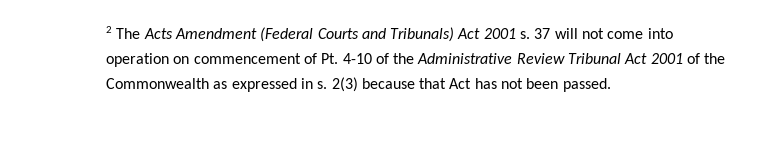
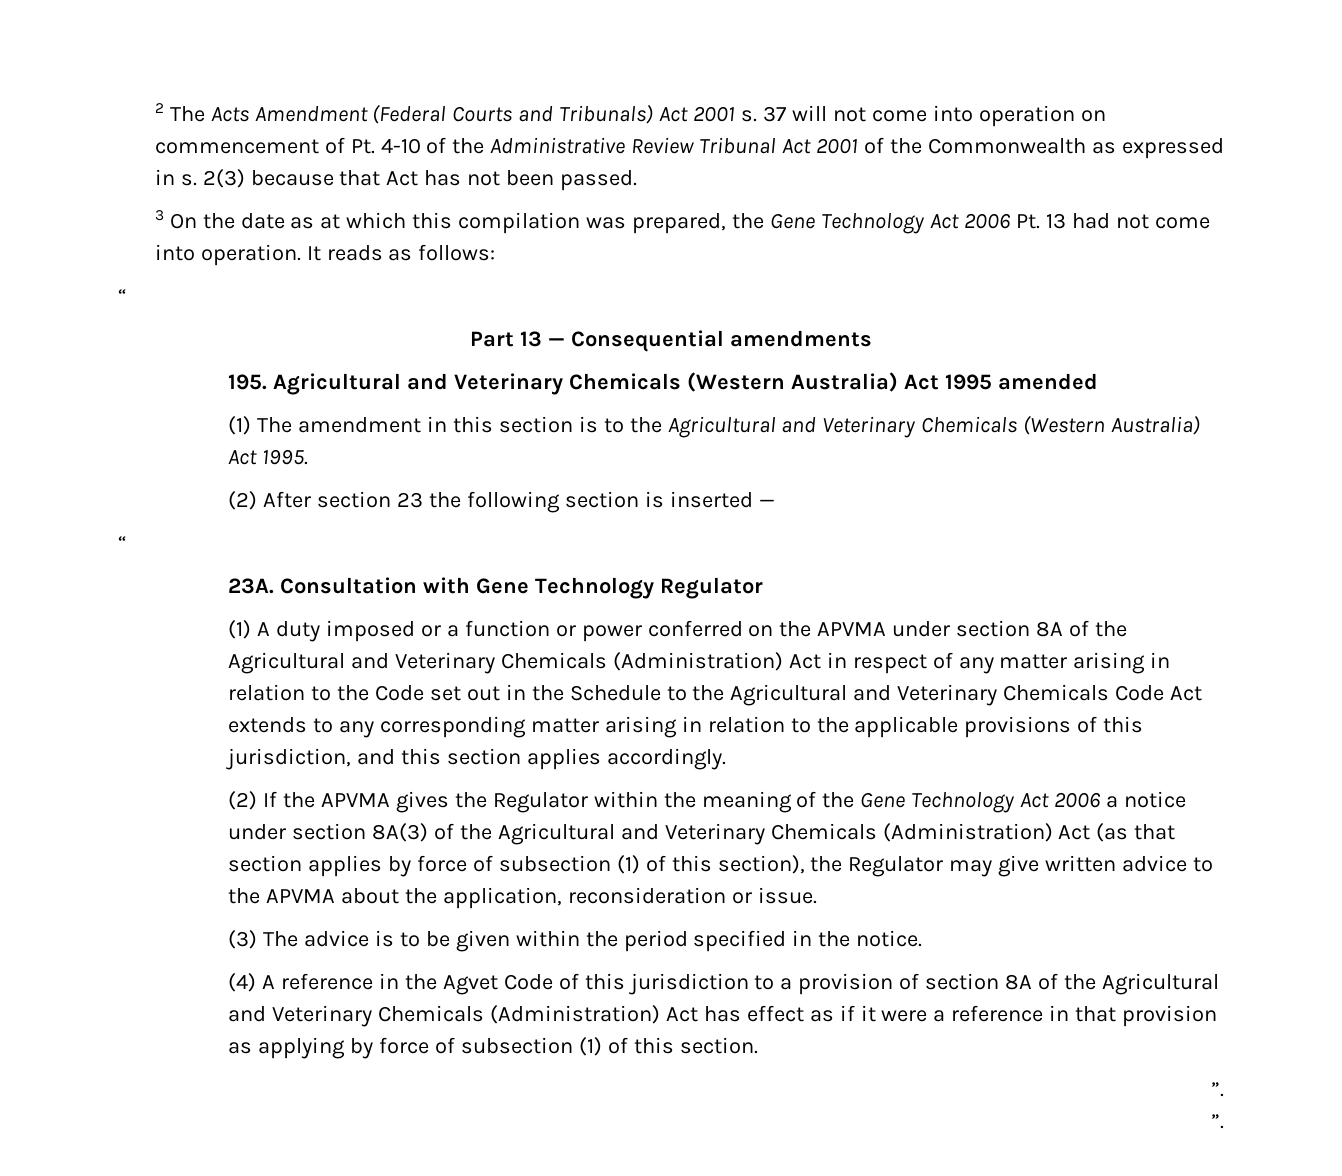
(611, 85) none -> [154,210,1210,234] [154,244,496,266] [118,289,127,303] [470,330,872,352] [228,372,1098,395] [228,415,1201,438] [228,449,309,465] [228,491,775,513] [118,536,127,550] [228,577,763,599] [228,620,1128,642] [228,652,1171,674] [228,684,1203,706] [228,716,1144,738] [226,748,726,770] [228,791,1187,813] [228,823,1176,845] [228,855,1214,877] [228,887,817,909] [228,930,923,952] [228,973,1220,995] [228,1005,1218,1027] [228,1037,758,1059] [1211,1082,1224,1097] [1211,1114,1224,1129] // 3 On the date as at which this compilation was prepared, the Gene Technology Act 2006 Pt. 13 had not come into operation. It reads as follows: // “ // Part 13 — Consequential amendments // 195. Agricultural and Veterinary Chemicals (Western Australia) Act 1995 amended // (1) The amendment in this section is to the Agricultural and Veterinary Chemicals (Western Australia) Act 1995. // (2) After section 23 the following section is inserted — // “ // 23A. Consultation with Gene Technology Regulator // (1) A duty imposed or a function or power conferred on the APVMA under section 8A of the Agricultural and Veterinary Chemicals (Administration) Act in respect of any matter arising in relation to the Code set out in the Schedule to the Agricultural and Veterinary Chemicals Code Act extends to any corresponding matter arising in relation to the applicable provisions of this jurisdiction, and this section applies accordingly. // (2) If the APVMA gives the Regulator within the meaning of the Gene Technology Act 2006 a notice under section 8A(3) of the Agricultural and Veterinary Chemicals (Administration) Act (as that section applies by force of subsection (1) of this section), the Regulator may give written advice to the APVMA about the application, reconsideration or issue. // (3) The advice is to be given within the period specified in the notice. // (4) A reference in the Agvet Code of this jurisdiction to a provision of section 8A of the Agricultural and Veterinary Chemicals (Administration) Act has effect as if it were a reference in that provision as applying by force of subsection (1) of this section. // ”. // ”.

